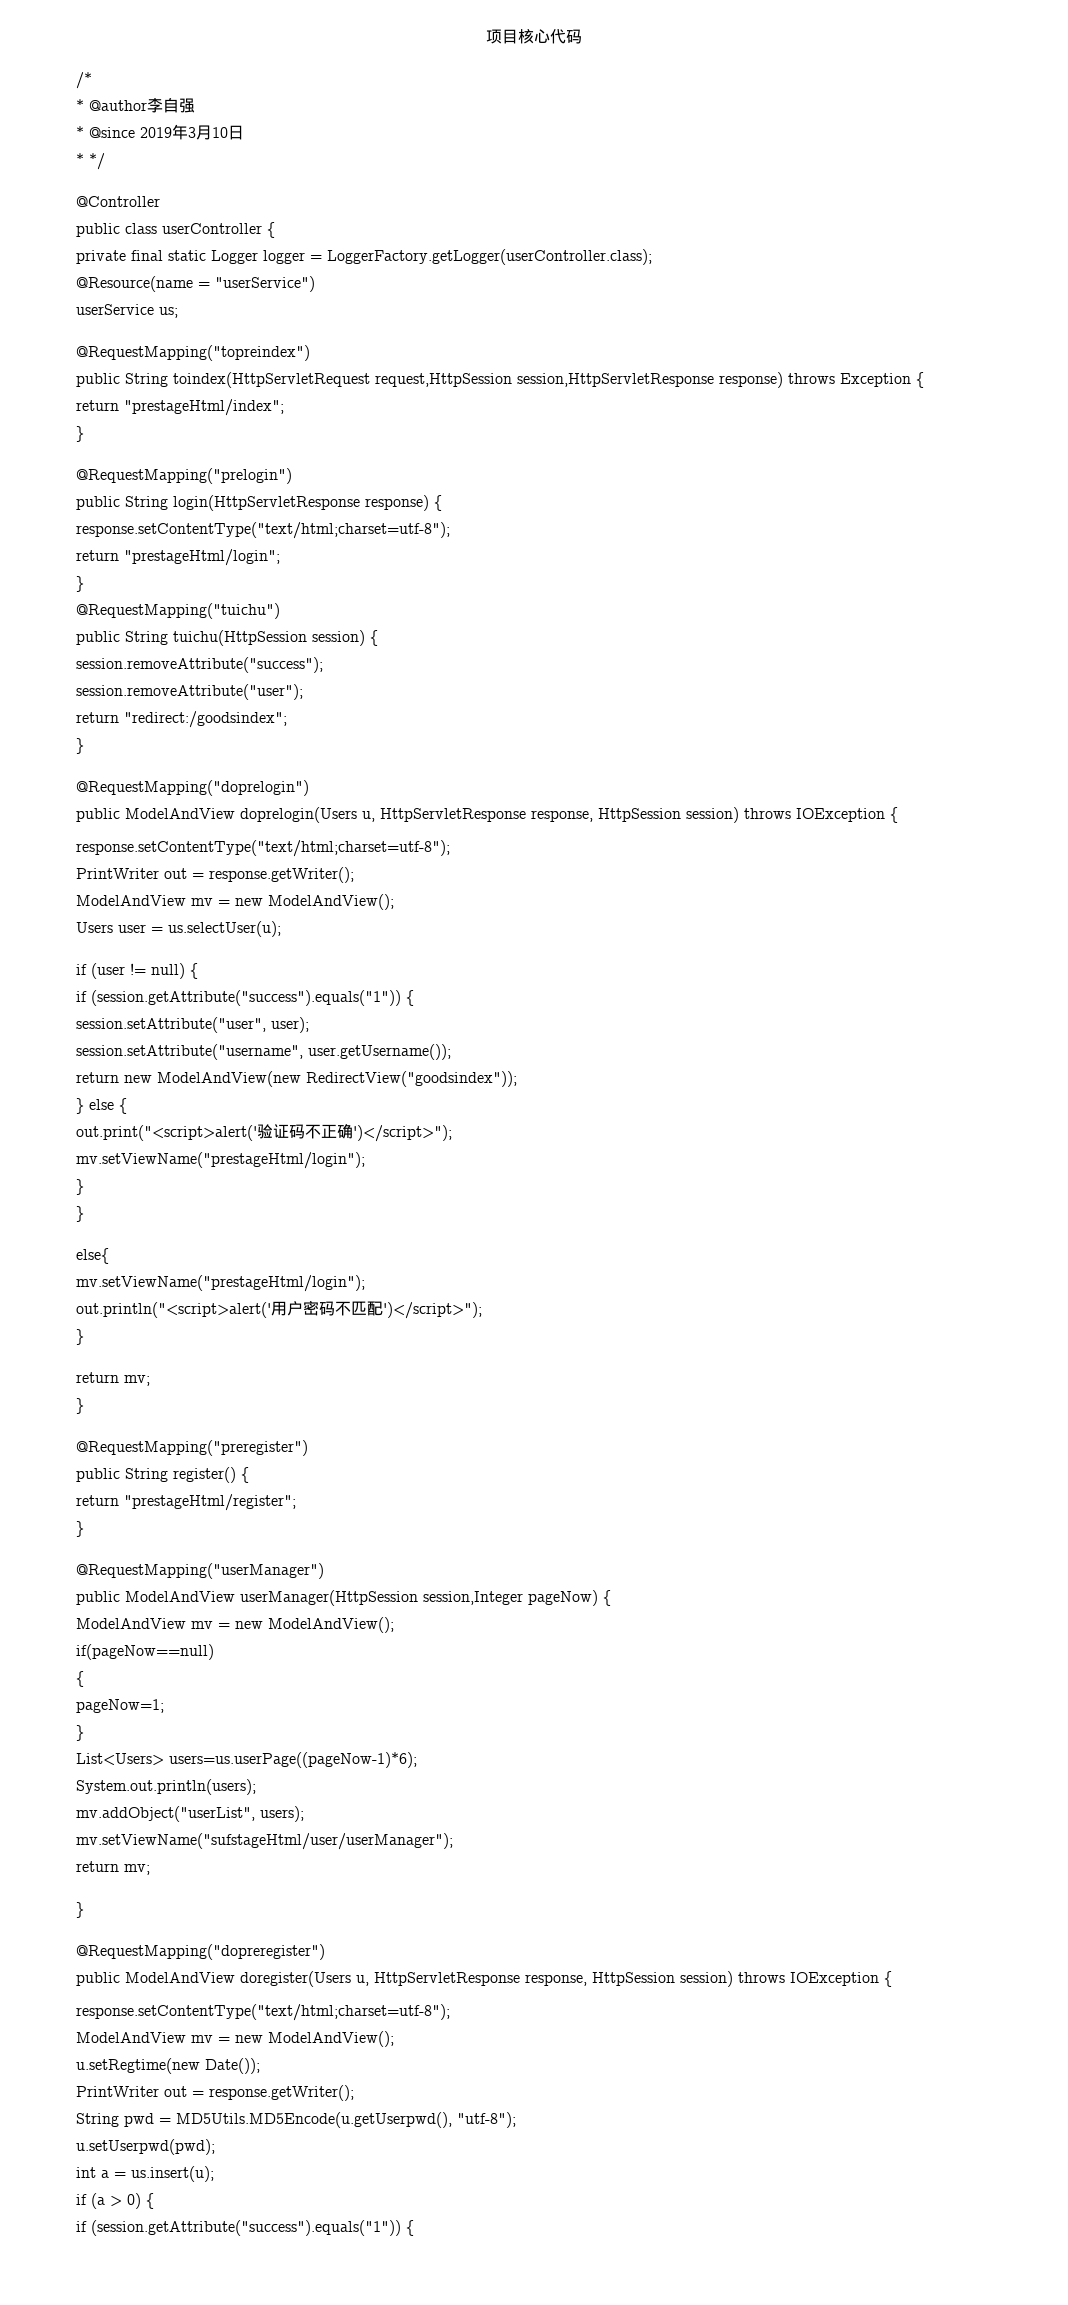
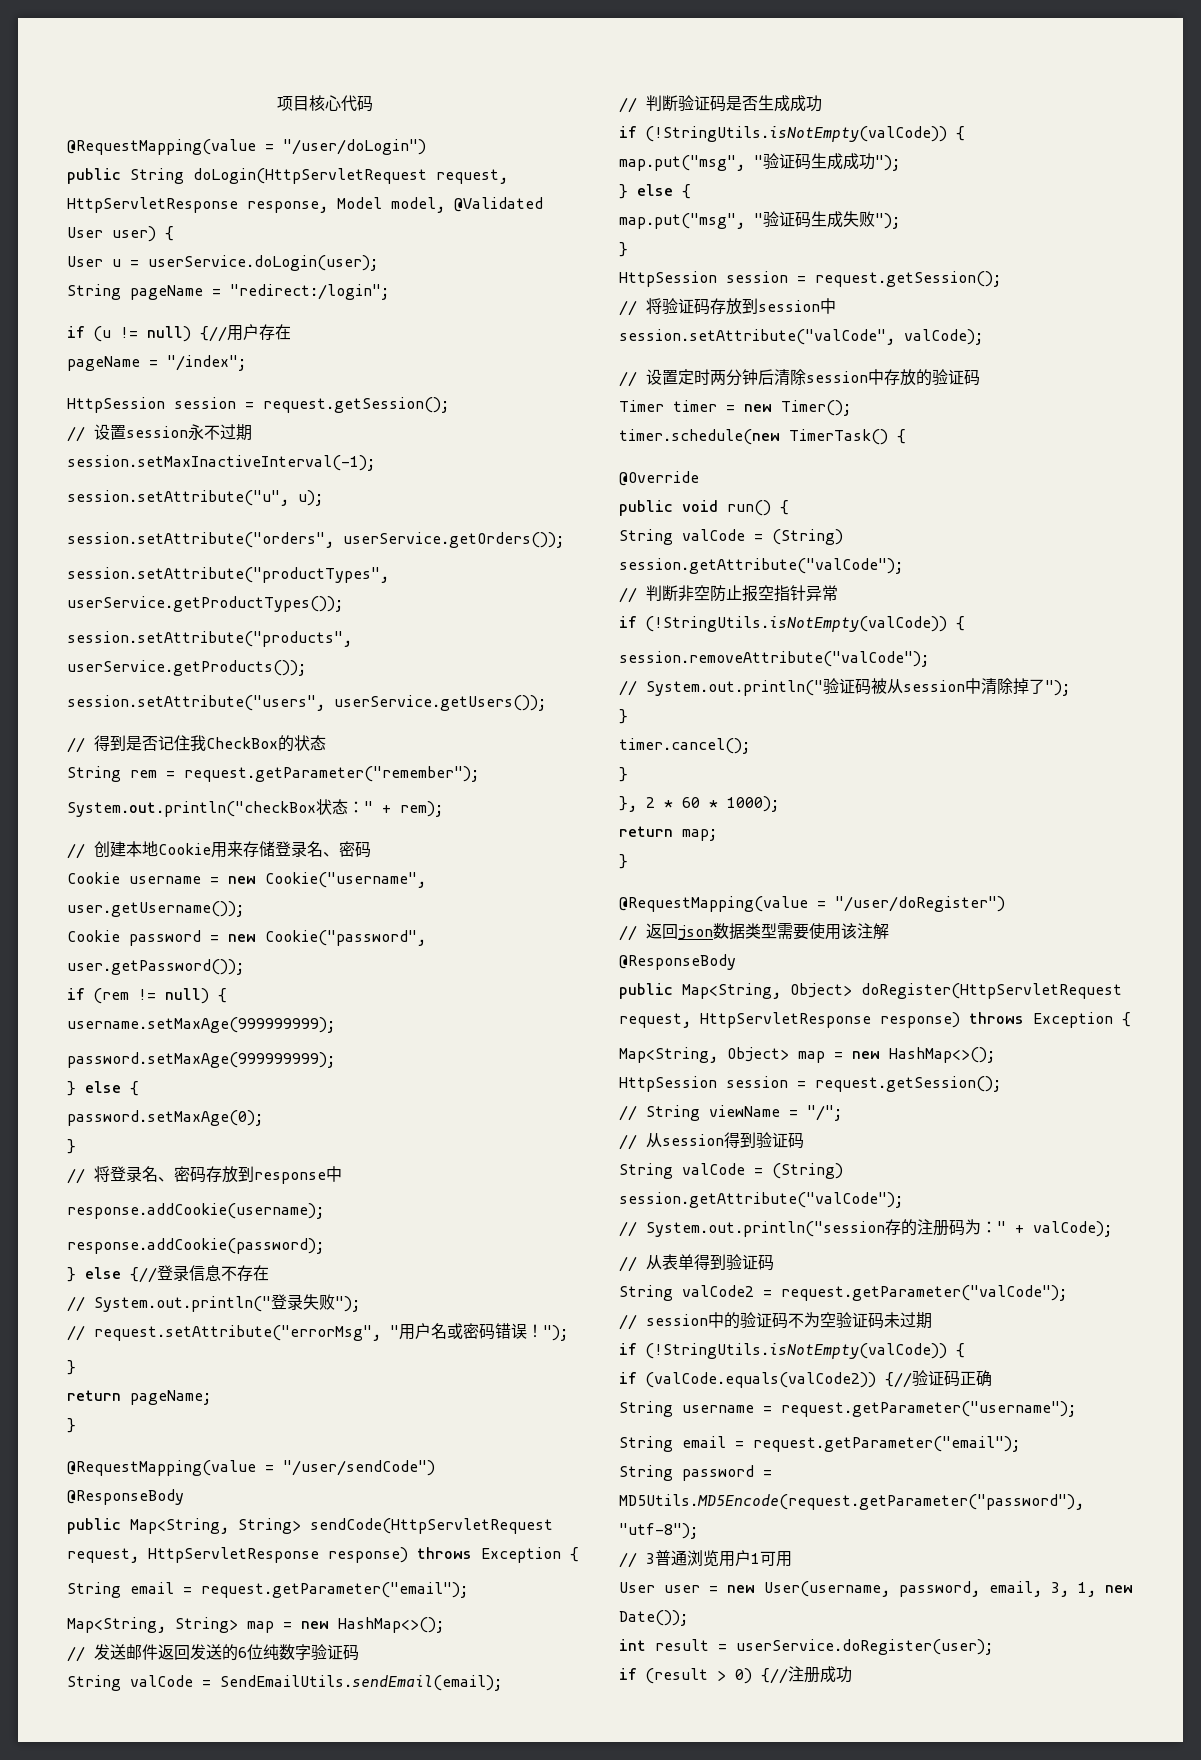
[76,72,92,89] [76,98,195,113] [76,124,244,140] [76,153,105,170] [76,196,160,207] [76,222,275,238] [76,249,652,265] [76,276,315,292] [76,304,178,318] [76,345,310,361] [76,372,924,388] [76,399,284,416] [76,426,84,442] [76,468,292,484] [76,495,442,511] [76,522,450,539] [76,549,280,566] [76,576,84,592] [76,603,280,619] [76,630,378,646] [76,657,323,673] [76,684,303,700] [76,711,287,728] [76,738,84,754] [76,780,309,796] [76,807,898,823] [76,840,450,857] [76,867,354,883] [76,894,394,910] [76,921,281,937] [76,963,198,979] [76,990,414,1006] [76,1017,309,1033] [76,1044,451,1060] [76,1071,517,1087] [76,1098,127,1114] [76,1124,452,1142] [76,1152,365,1169] [76,1179,84,1195] [76,1206,84,1222] [76,1248,109,1264] [76,1275,365,1292] [76,1300,482,1319] [76,1329,84,1345] [76,1372,150,1386] [76,1398,84,1414] [76,1440,308,1456] [76,1467,249,1483] [76,1494,296,1511] [76,1521,84,1537] [76,1563,324,1579] [76,1590,611,1606] [76,1617,394,1633] [76,1644,214,1660] [76,1671,84,1687] [76,1699,164,1713] [76,1725,84,1741] [76,1752,417,1768] [76,1779,256,1795] [76,1806,304,1822] [76,1833,453,1850] [76,1861,150,1875] [76,1902,84,1918] [76,1944,325,1960] [76,1971,892,1987] [76,2004,450,2021] [76,2031,394,2047] [76,2058,260,2074] [76,2085,354,2101] [76,2112,516,2128] [76,2139,215,2155] [76,2166,214,2182] [76,2193,154,2209] [76,2220,414,2236] /* // * @author李自强 // * @since 2019年3月10日 // * */ // @Controller // public class userController { // private final static Logger logger = LoggerFactory.getLogger(userController.class); // @Resource(name = "userService") // userService us; // @RequestMapping("topreindex") // public String toindex(HttpServletRequest request,HttpSession session,HttpServletResponse response) throws Exception { // return "prestageHtml/index"; // } // @RequestMapping("prelogin") // public String login(HttpServletResponse response) { // response.setContentType("text/html;charset=utf-8"); // return "prestageHtml/login"; // } // @RequestMapping("tuichu") // public String tuichu(HttpSession session) { // session.removeAttribute("success"); // session.removeAttribute("user"); // return "redirect:/goodsindex"; // } // @RequestMapping("doprelogin") // public ModelAndView doprelogin(Users u, HttpServletResponse response, HttpSession session) throws IOException { // response.setContentType("text/html;charset=utf-8"); // PrintWriter out = response.getWriter(); // ModelAndView mv = new ModelAndView(); // Users user = us.selectUser(u); // if (user != null) { // if (session.getAttribute("success").equals("1")) { // session.setAttribute("user", user); // session.setAttribute("username", user.getUsername()); // return new ModelAndView(new RedirectView("goodsindex")); // } else { // out.print("<script>alert('验证码不正确')</script>"); // mv.setViewName("prestageHtml/login"); // } // } // else{ // mv.setViewName("prestageHtml/login"); // out.println("<script>alert('用户密码不匹配')</script>"); // } // return mv; // } // @RequestMapping("preregister") // public String register() { // return "prestageHtml/register"; // } // @RequestMapping("userManager") // public ModelAndView userManager(HttpSession session,Integer pageNow) { // ModelAndView mv = new ModelAndView(); // if(pageNow==null) // { // pageNow=1; // } // List<Users> users=us.userPage((pageNow-1)*6); // System.out.println(users); // mv.addObject("userList", users); // mv.setViewName("sufstageHtml/user/userManager"); // return mv; // } // @RequestMapping("dopreregister") // public ModelAndView doregister(Users u, HttpServletResponse response, HttpSession session) throws IOException { // response.setContentType("text/html;charset=utf-8"); // ModelAndView mv = new ModelAndView(); // u.setRegtime(new Date()); // PrintWriter out = response.getWriter(); // String pwd = MD5Utils.MD5Encode(u.getUserpwd(), "utf-8"); // u.setUserpwd(pwd); // int a = us.insert(u); // if (a > 0) { // if (session.getAttribute("success").equals("1")) { -> [67,139,426,155] [67,168,508,184] [67,197,543,213] [67,226,174,242] [67,255,378,271] [67,284,389,300] [67,324,291,342] [67,355,246,371] [67,397,449,413] [67,424,252,442] [67,455,375,471] [67,490,323,506] [67,532,564,548] [67,567,389,583] [67,596,343,612] [67,631,352,647] [67,660,306,676] [67,695,546,711] [67,735,326,753] [67,766,479,782] [67,799,443,817] [67,841,371,859] [67,872,426,888] [67,901,244,917] [67,930,426,946] [67,959,244,975] [67,988,227,1004] [67,1017,335,1033] [67,1052,335,1068] [67,1081,139,1096] [67,1110,263,1126] [67,1139,76,1154] [67,1166,342,1184] [67,1203,324,1219] [67,1238,324,1254] [67,1265,269,1283] [67,1294,360,1312] [67,1323,568,1341] [67,1360,76,1375] [67,1390,211,1405] [67,1418,76,1433] [67,1460,435,1476] [67,1489,184,1505] [67,1518,553,1534] [67,1547,579,1563] [67,1582,468,1598] [67,1617,444,1633] [67,1644,359,1662] [67,1675,502,1691] [619,95,822,113] [619,126,965,142] [619,153,900,171] [619,184,691,199] [619,211,900,229] [619,242,628,257] [619,271,1001,287] [619,298,836,316] [619,329,983,345] [619,369,980,387] [619,400,851,416] [619,429,906,445] [619,471,699,486] [619,500,789,516] [619,529,843,545] [619,558,903,574] [619,585,838,603] [619,616,965,632] [619,651,929,667] [619,678,1070,696] [619,709,628,724] [619,738,750,754] [619,767,628,782] [619,796,779,812] [619,826,717,841] [619,854,628,869] [619,896,1005,912] [619,923,889,941] [619,954,736,970] [619,983,1122,999] [619,1012,1131,1028] [619,1047,995,1063] [619,1076,1001,1092] [619,1105,842,1121] [619,1132,804,1150] [619,1163,843,1179] [619,1192,903,1208] [619,1219,1112,1237] [619,1254,774,1272] [619,1285,1067,1301] [619,1312,932,1330] [619,1343,965,1359] [619,1370,992,1388] [619,1401,1076,1417] [619,1436,1020,1452] [619,1465,772,1481] [619,1494,1084,1510] [619,1523,698,1539] [619,1550,792,1568] [619,1581,1133,1597] [619,1610,688,1626] [619,1639,993,1655] [619,1666,852,1684] @RequestMapping(value = "/user/doLogin") // public String doLogin(HttpServletRequest request, HttpServletResponse response, Model model, @Validated User user) { // User u = userService.doLogin(user); // String pageName = "redirect:/login"; // if (u != null) {//用户存在 // pageName = "/index"; // HttpSession session = request.getSession(); // // 设置session永不过期 // session.setMaxInactiveInterval(-1); // session.setAttribute("u", u); // session.setAttribute("orders", userService.getOrders()); // session.setAttribute("productTypes", userService.getProductTypes()); // session.setAttribute("products", userService.getProducts()); // session.setAttribute("users", userService.getUsers()); // // 得到是否记住我CheckBox的状态 // String rem = request.getParameter("remember"); // System.out.println("checkBox状态：" + rem); // // 创建本地Cookie用来存储登录名、密码 // Cookie username = new Cookie("username", user.getUsername()); // Cookie password = new Cookie("password", user.getPassword()); // if (rem != null) { // username.setMaxAge(999999999); // password.setMaxAge(999999999); // } else { // password.setMaxAge(0); // } // // 将登录名、密码存放到response中 // response.addCookie(username); // response.addCookie(password); // } else {//登录信息不存在 // // System.out.println("登录失败"); // // request.setAttribute("errorMsg", "用户名或密码错误！"); // } // return pageName; // } // @RequestMapping(value = "/user/sendCode") // @ResponseBody // public Map<String, String> sendCode(HttpServletRequest request, HttpServletResponse response) throws Exception { // String email = request.getParameter("email"); // Map<String, String> map = new HashMap<>(); // // 发送邮件返回发送的6位纯数字验证码 // String valCode = SendEmailUtils.sendEmail(email); // // 判断验证码是否生成成功 // if (!StringUtils.isNotEmpty(valCode)) { // map.put("msg", "验证码生成成功"); // } else { // map.put("msg", "验证码生成失败"); // } // HttpSession session = request.getSession(); // // 将验证码存放到session中 // session.setAttribute("valCode", valCode); // // 设置定时两分钟后清除session中存放的验证码 // Timer timer = new Timer(); // timer.schedule(new TimerTask() { // @Override // public void run() { // String valCode = (String) session.getAttribute("valCode"); // // 判断非空防止报空指针异常 // if (!StringUtils.isNotEmpty(valCode)) { // session.removeAttribute("valCode"); // // System.out.println("验证码被从session中清除掉了"); // } // timer.cancel(); // } // }, 2 * 60 * 1000); // return map; // } // @RequestMapping(value = "/user/doRegister") // // 返回json数据类型需要使用该注解 // @ResponseBody // public Map<String, Object> doRegister(HttpServletRequest request, HttpServletResponse response) throws Exception { // Map<String, Object> map = new HashMap<>(); // HttpSession session = request.getSession(); // // String viewName = "/"; // // 从session得到验证码 // String valCode = (String) session.getAttribute("valCode"); // // System.out.println("session存的注册码为：" + valCode); // // 从表单得到验证码 // String valCode2 = request.getParameter("valCode"); // // session中的验证码不为空验证码未过期 // if (!StringUtils.isNotEmpty(valCode)) { // if (valCode.equals(valCode2)) {//验证码正确 // String username = request.getParameter("username"); // String email = request.getParameter("email"); // String password = MD5Utils.MD5Encode(request.getParameter("password"), "utf-8"); // // 3普通浏览用户1可用 // User user = new User(username, password, email, 3, 1, new Date()); // int result = userService.doRegister(user); // if (result > 0) {//注册成功

